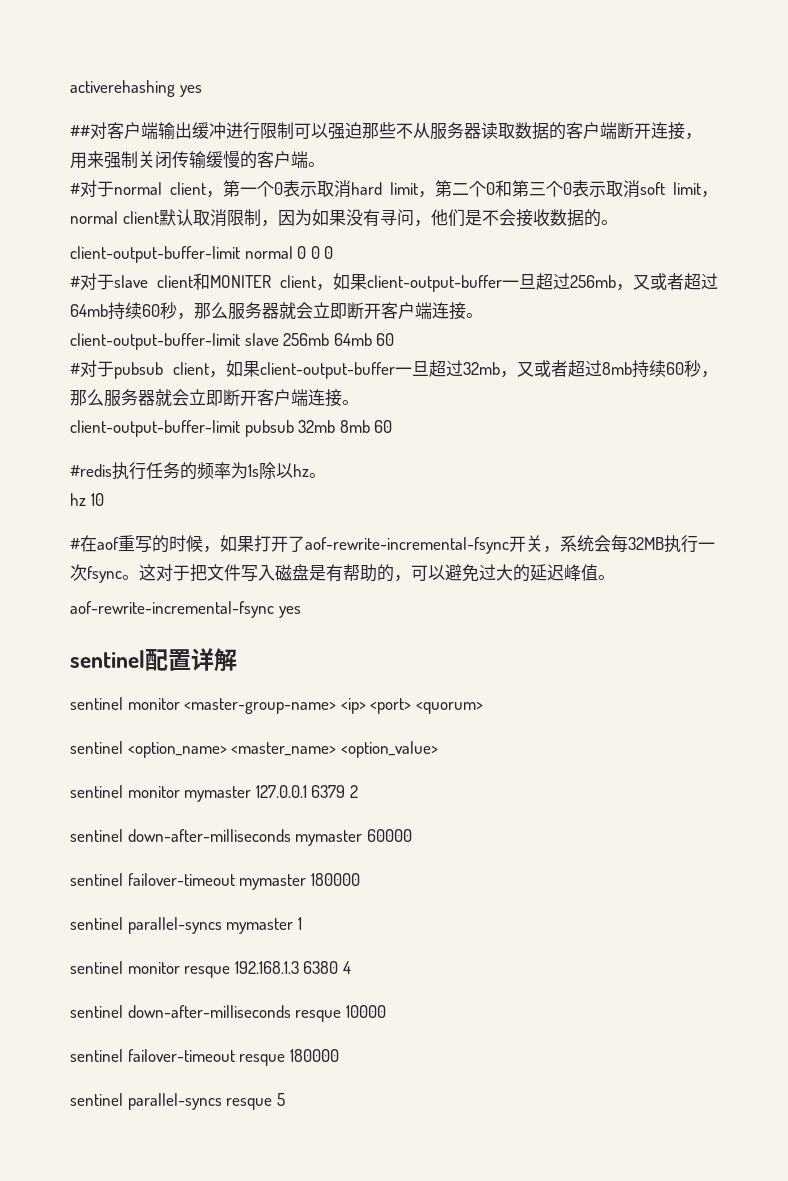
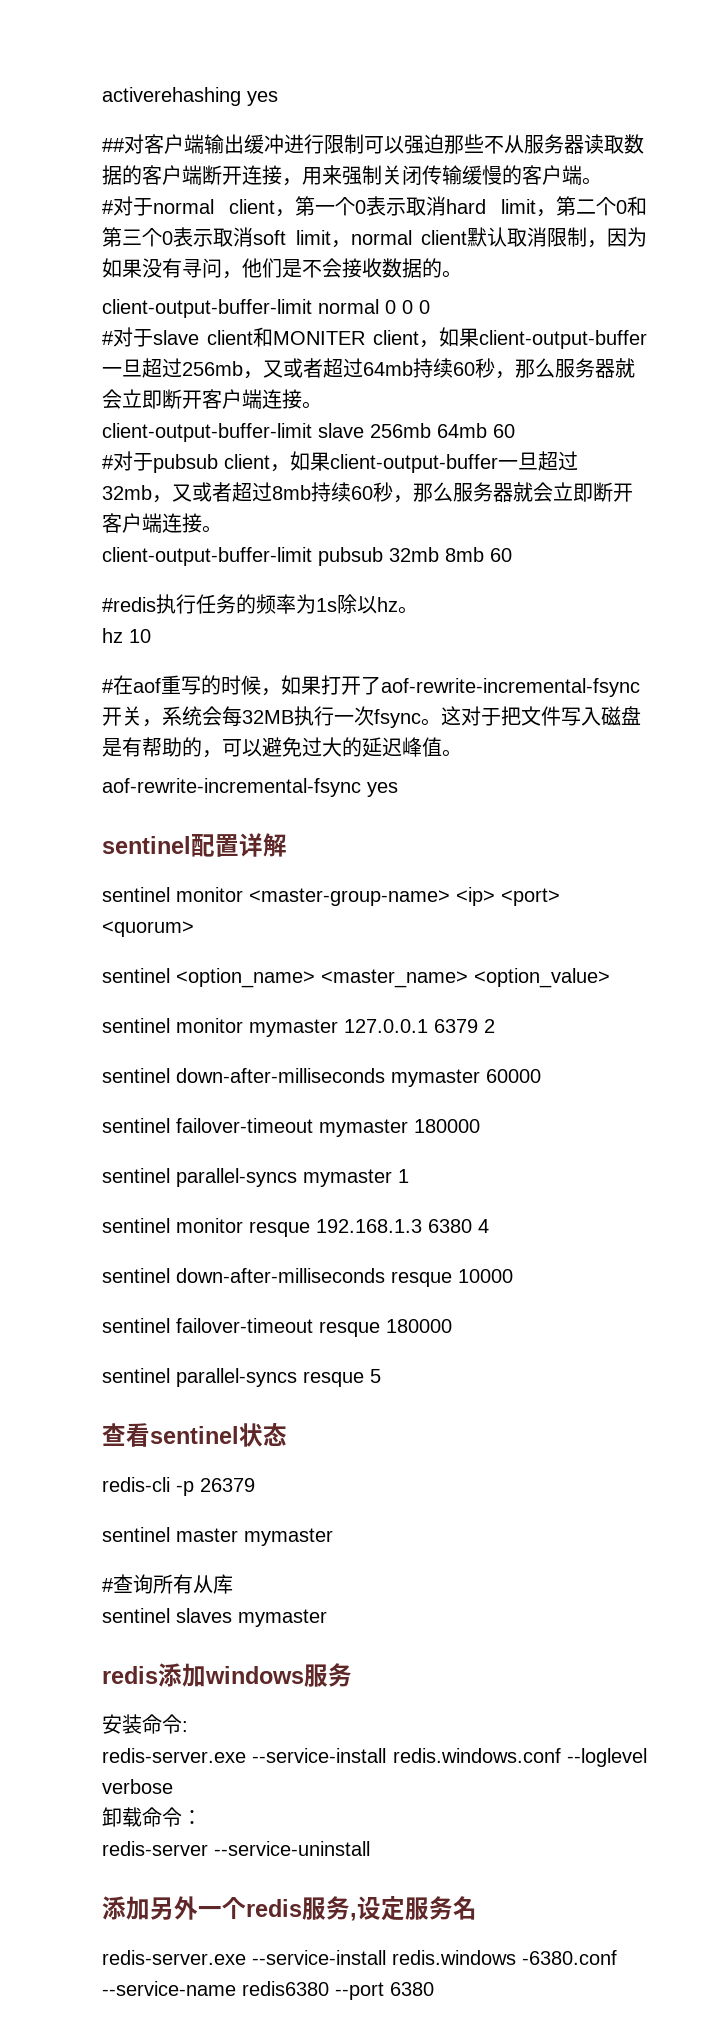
(285, 1099) none -> [102,1423,287,1447] [102,1477,255,1496] [102,1527,333,1546] [102,1574,233,1594] [102,1608,327,1627] [102,1663,352,1687] [102,1714,188,1734] [102,1748,647,1767] [102,1779,173,1794] [102,1807,202,1827] [102,1841,370,1856] [102,1896,477,1921] [102,1950,617,1965] [102,1981,434,2000] // 查看sentinel状态 // redis-cli -p 26379 // sentinel master mymaster // #查询所有从库 // sentinel slaves mymaster // redis添加windows服务 // 安装命令: // redis-server.exe --service-install redis.windows.conf --loglevel verbose // 卸载命令： // redis-server --service-uninstall // 添加另外一个redis服务,设定服务名 // redis-server.exe --service-install redis.windows -6380.conf --service-name redis6380 --port 6380

